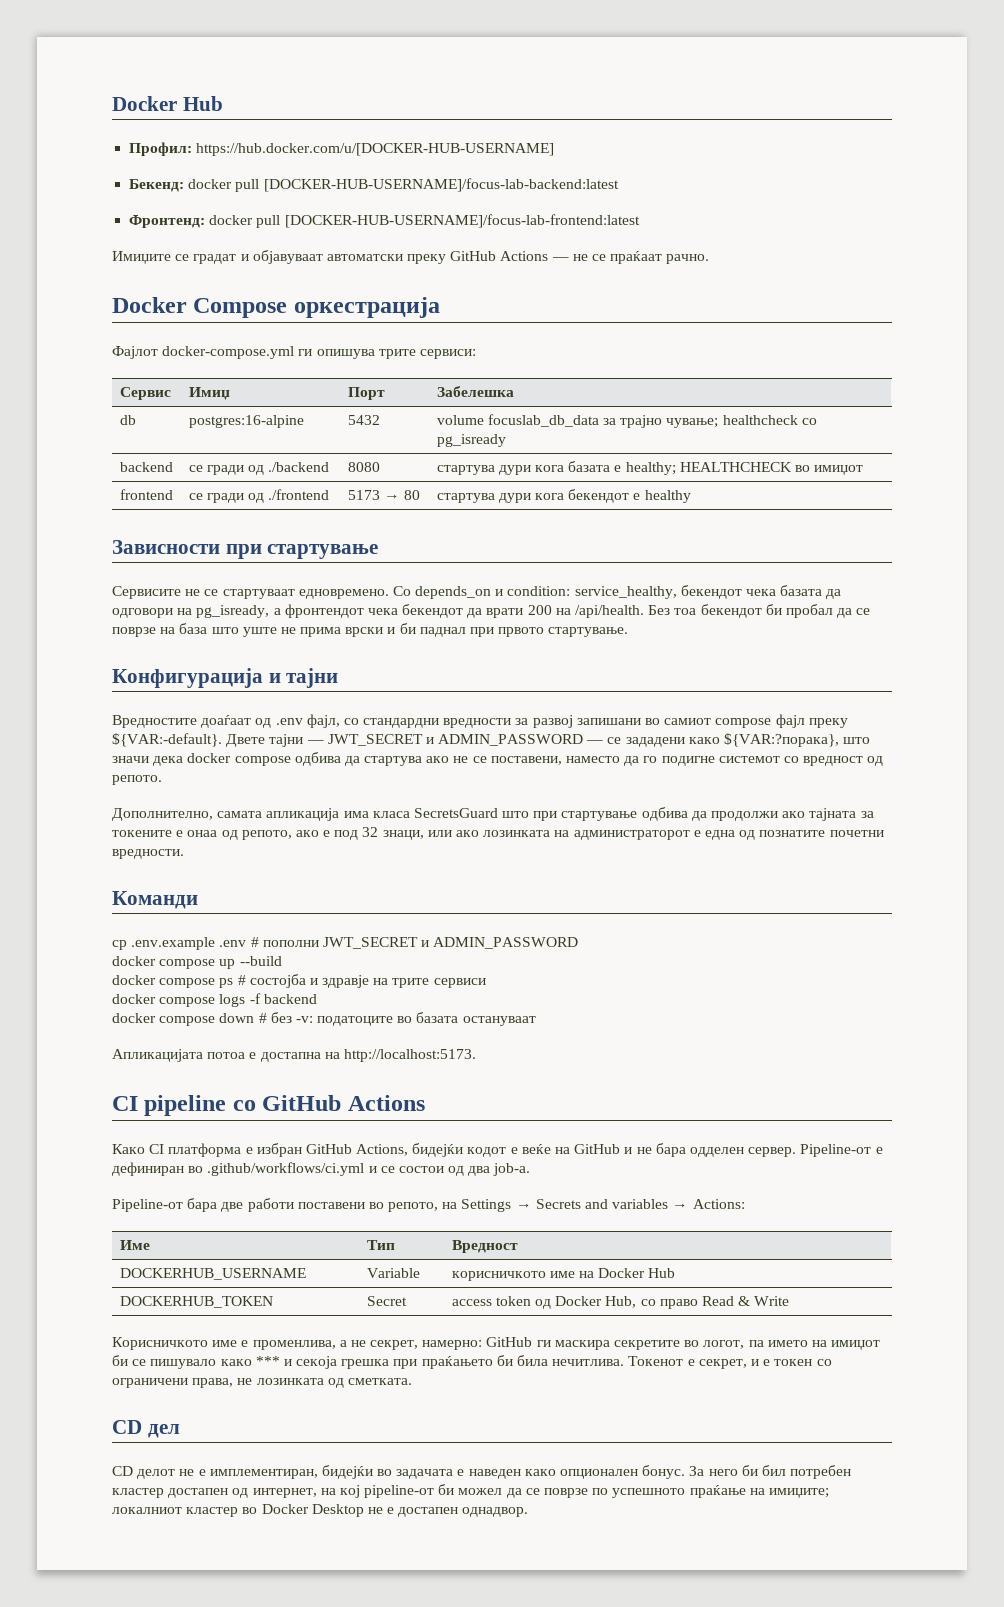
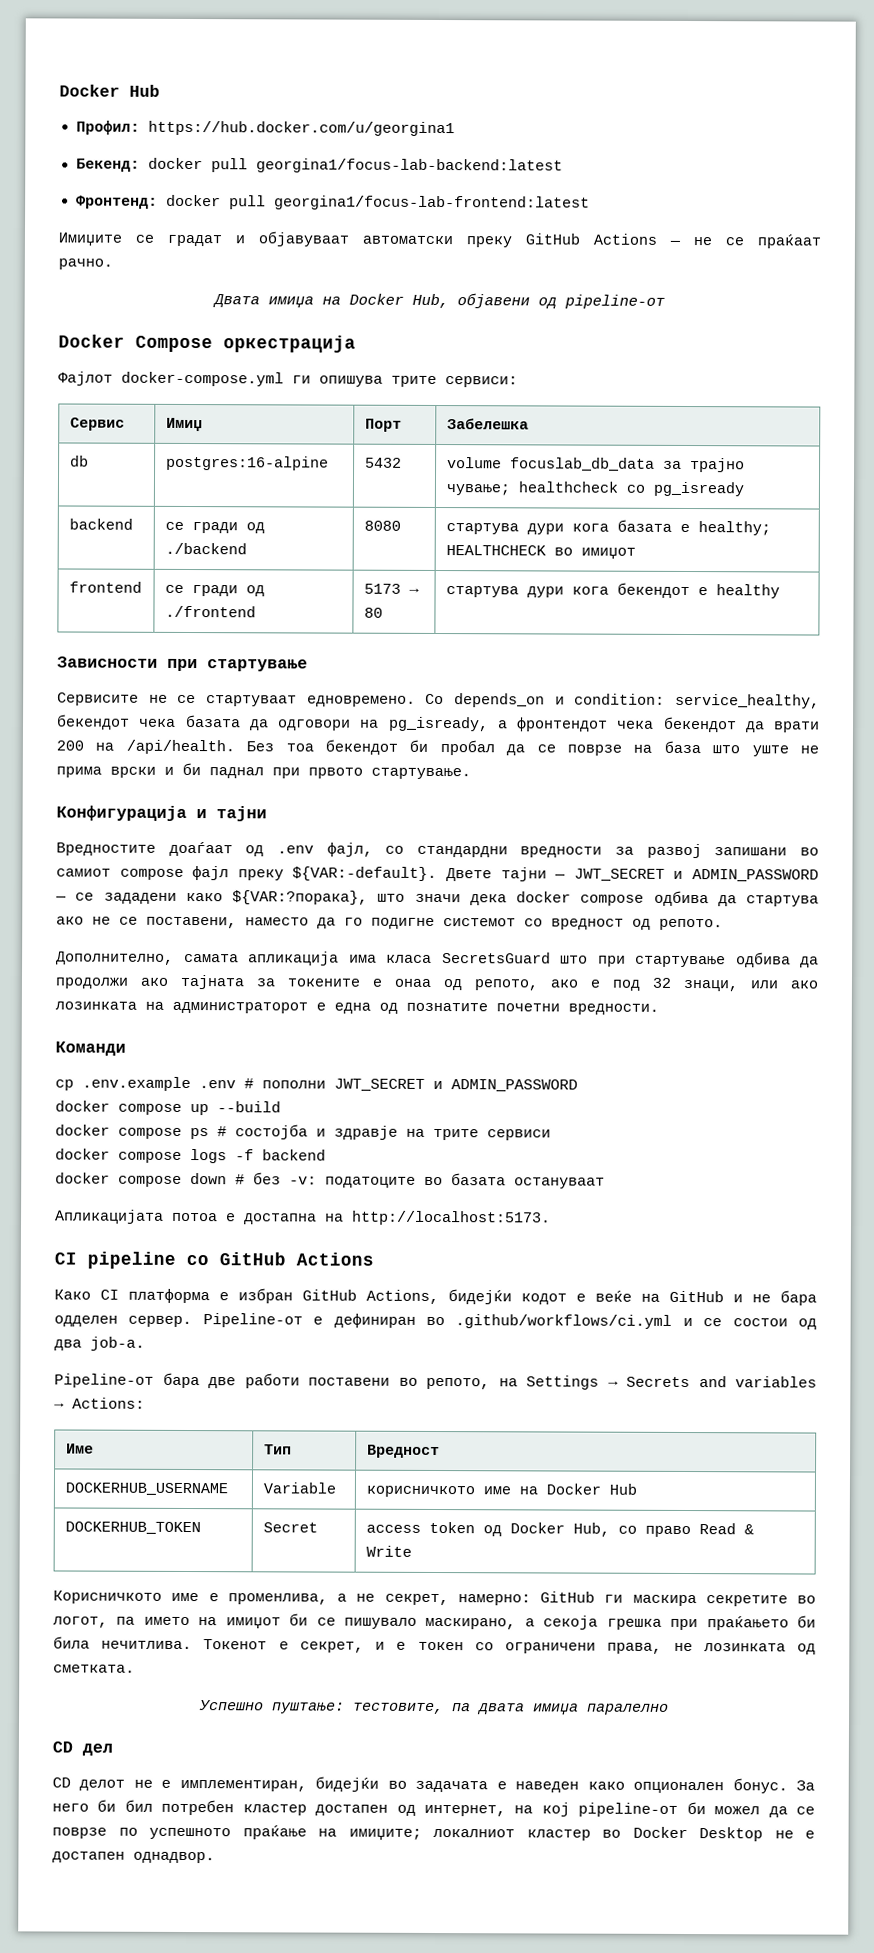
[196,143,555,156] https://hub.docker.com/u/[DOCKER-HUB-USERNAME] -> [147,120,455,137] https://hub.docker.com/u/georgina1
[263,178,619,192] [DOCKER-HUB-USERNAME]/focus-lab-backend:latest -> [255,158,563,174] georgina1/focus-lab-backend:latest
[284,214,640,228] [DOCKER-HUB-USERNAME]/focus-lab-frontend:latest -> [273,195,590,211] georgina1/focus-lab-frontend:latest
(710, 259) none -> [212,293,665,309] // Двата имиџа на Docker Hub, објавени од pipeline-от
[220,1356,292,1366] како *** и -> [425,1617,535,1630] маскирано, а
(412, 1381) none -> [199,1700,669,1715] // Успешно пуштање: тестовите, па двата имиџа паралелно

